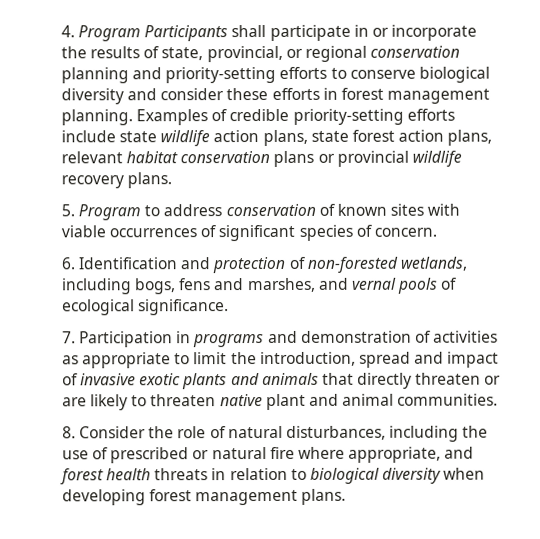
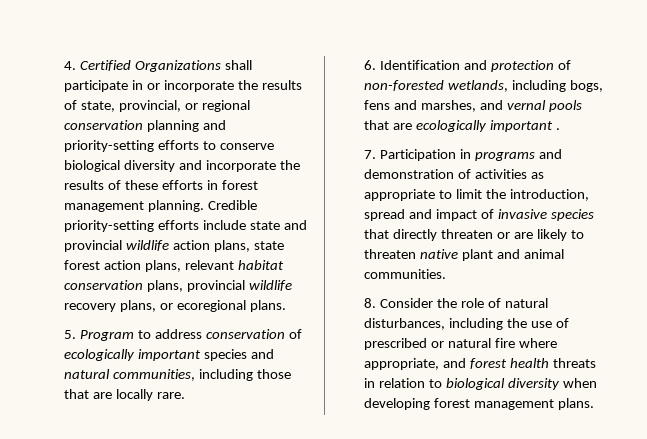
[77,25,229,42] Program Participants -> [80,60,222,72] Certified Organizations
[160,88,225,101] consider -> [205,160,300,172] [64,180,122,190] incorporate the results of
[135,108,290,126] Examples of credible -> [208,200,258,210] Credible
(157, 137) none -> [283,220,307,230] [64,240,123,252] and provincial
[273,150,335,167] plans or -> [147,280,184,292] plans,
(124, 182) none -> [120,300,246,312] plans, or ecoregional
[336,203,461,216] [60,224,437,242] known sites with viable occurrences of significant species of concern. -> [64,349,274,361] [64,369,291,381] [64,389,185,401] ecologically important species and natural communities, including those that are locally rare.
[441,277,458,290] [61,299,229,316] of ecological significance. -> [364,120,560,132] that are ecologically important .
[139,372,319,390] exotic plants and animals -> [550,209,594,221] species

